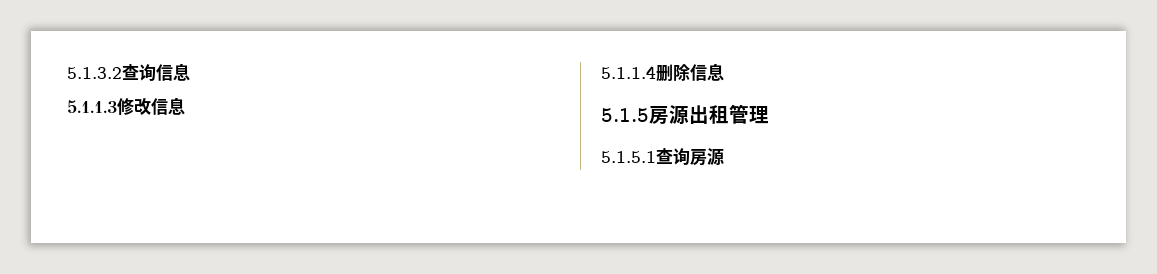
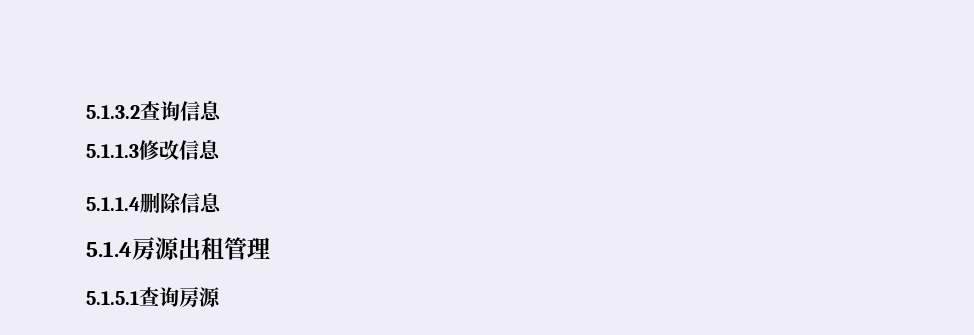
[601,108,649,122] 5.1.5 -> [86,241,132,257] 5.1.4

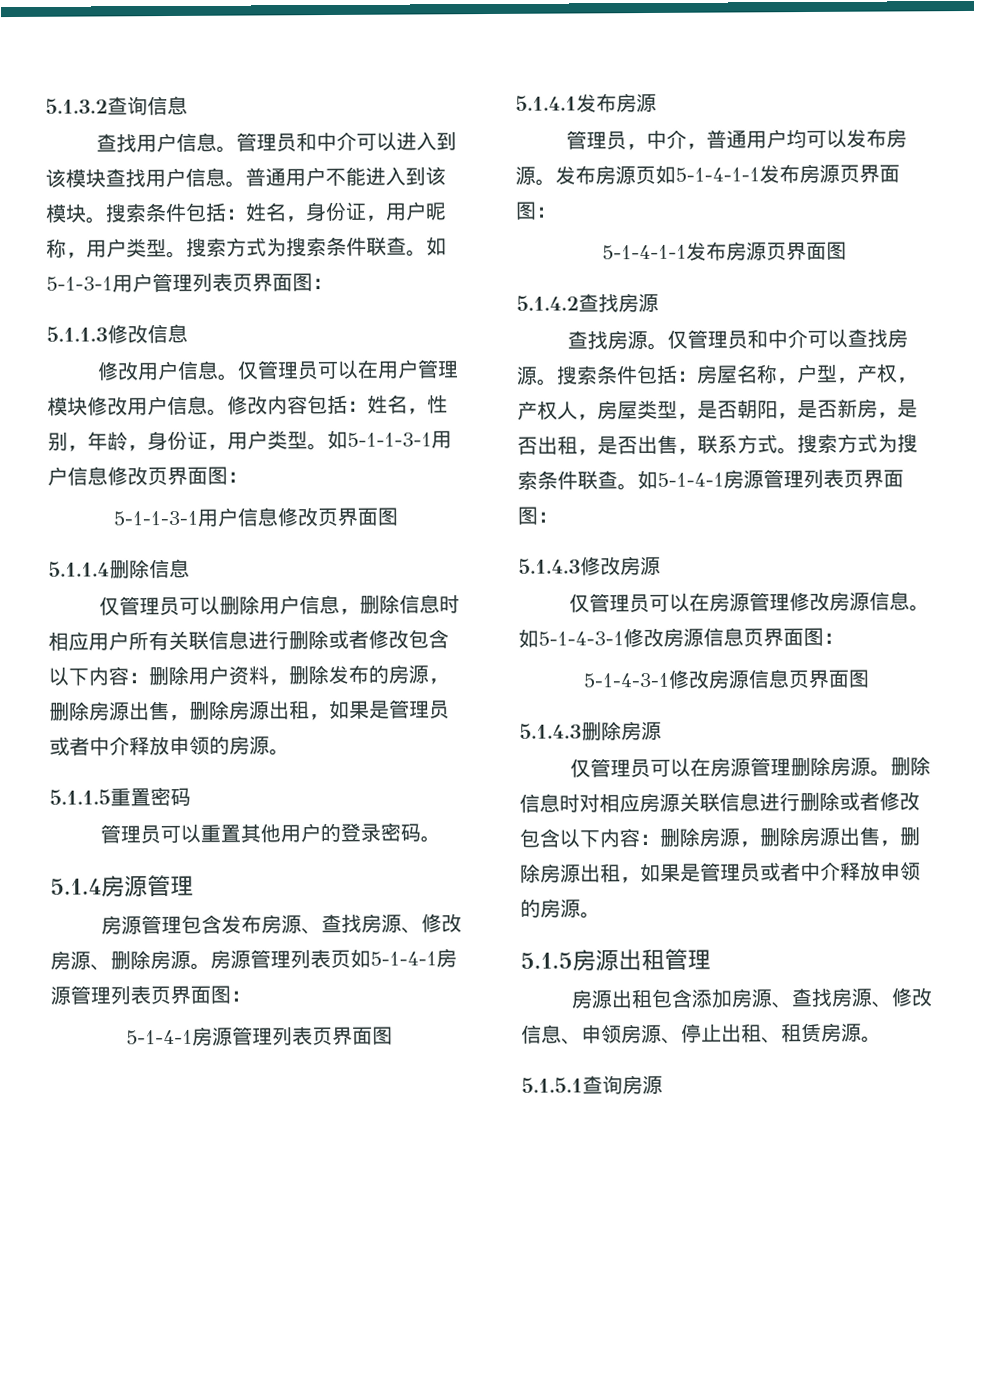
[86,140,221,160] [86,192,222,214] [86,237,270,260] 5.1.1.3修改信息 // 5.1.1.4删除信息 // 5.1.4房源出租管理 -> [96,131,458,153] [45,166,446,188] [45,201,447,224] [46,236,447,259] [46,272,333,293] [46,323,188,344] [97,359,460,381] [47,394,448,416] [47,429,452,452] [47,466,248,486] [112,507,398,527] [48,558,190,579] [99,594,461,617] [48,629,449,651] [48,664,449,686] [49,699,450,722] [49,735,290,756] [49,787,191,807] [100,822,442,845] [50,875,194,898] [101,913,463,935] [50,948,457,971] [50,985,251,1005] [125,1026,393,1046] [515,93,657,113] [566,128,908,151] [515,163,900,186] [515,201,557,220] [601,241,847,261] [516,293,659,313] [567,328,909,351] [516,363,918,386] [517,398,918,421] [517,433,918,456] [517,468,904,491] [517,506,558,525] [518,556,661,576] [569,591,931,614] [518,627,844,648] [583,669,869,689] [519,721,662,741] [570,756,932,779] [519,791,920,813] [519,826,920,848] [520,861,921,884] [520,898,601,919] [520,948,711,972] [571,987,933,1009] [521,1022,882,1045] 查找用户信息。管理员和中介可以进入到该模块查找用户信息。普通用户不能进入到该模块。搜索条件包括：姓名，身份证，用户昵称，用户类型。搜索方式为搜索条件联查。如5-1-3-1用户管理列表页界面图： // 5.1.1.3修改信息 // 修改用户信息。仅管理员可以在用户管理模块修改用户信息。修改内容包括：姓名，性别，年龄，身份证，用户类型。如5-1-1-3-1用户信息修改页界面图： // 5-1-1-3-1用户信息修改页界面图 // 5.1.1.4删除信息 // 仅管理员可以删除用户信息，删除信息时相应用户所有关联信息进行删除或者修改包含以下内容：删除用户资料，删除发布的房源，删除房源出售，删除房源出租，如果是管理员或者中介释放申领的房源。 // 5.1.1.5重置密码 // 管理员可以重置其他用户的登录密码。 // 5.1.4房源管理 // 房源管理包含发布房源、查找房源、修改房源、删除房源。房源管理列表页如5-1-4-1房源管理列表页界面图： // 5-1-4-1房源管理列表页界面图 // 5.1.4.1发布房源 // 管理员，中介，普通用户均可以发布房源。发布房源页如5-1-4-1-1发布房源页界面图： // 5-1-4-1-1发布房源页界面图 // 5.1.4.2查找房源 // 查找房源。仅管理员和中介可以查找房源。搜索条件包括：房屋名称，户型，产权，产权人，房屋类型，是否朝阳，是否新房，是否出租，是否出售，联系方式。搜索方式为搜索条件联查。如5-1-4-1房源管理列表页界面图： // 5.1.4.3修改房源 // 仅管理员可以在房源管理修改房源信息。如5-1-4-3-1修改房源信息页界面图： // 5-1-4-3-1修改房源信息页界面图 // 5.1.4.3删除房源 // 仅管理员可以在房源管理删除房源。删除信息时对相应房源关联信息进行删除或者修改包含以下内容：删除房源，删除房源出售，删除房源出租，如果是管理员或者中介释放申领的房源。 // 5.1.5房源出租管理 // 房源出租包含添加房源、查找房源、修改信息、申领房源、停止出租、租赁房源。

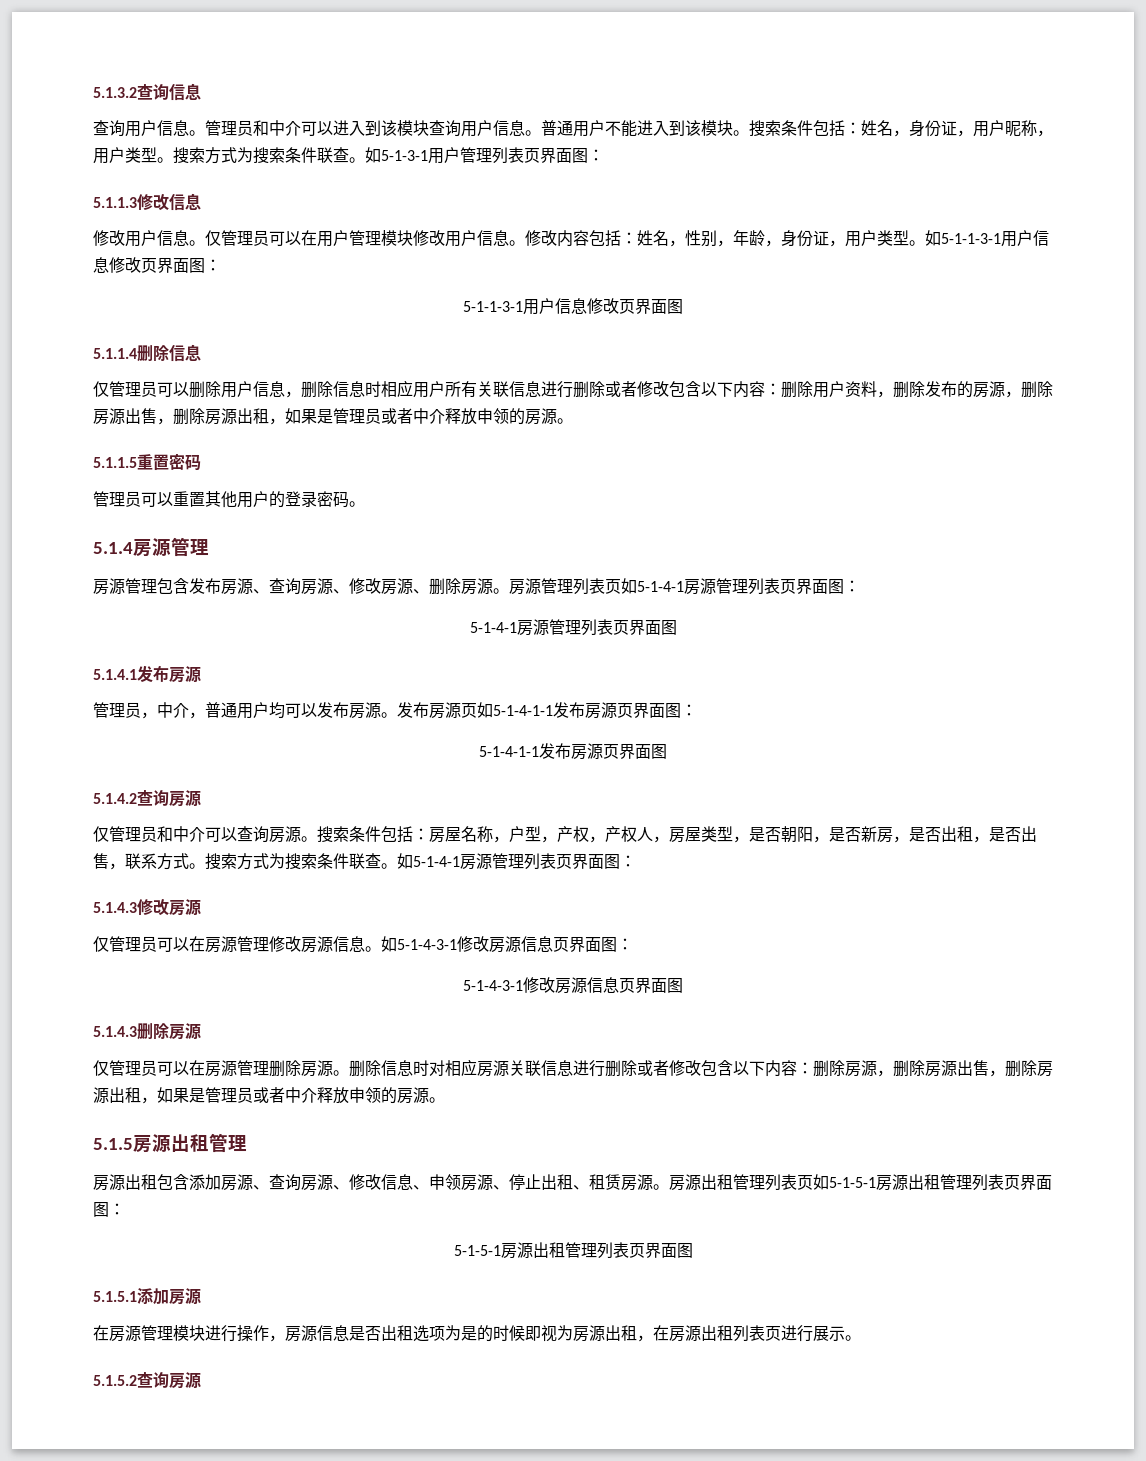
[116,133,138,153] 找 -> [109,120,125,137] 询
[125,168,146,188] 找 -> [445,120,461,137] 询
[341,913,363,933] 找 -> [285,578,301,595] 询
[598,293,659,313] [567,330,669,351] 找房源 // 查找房源。 -> [153,789,201,807] 询房源 //
[867,328,889,348] 找 -> [253,826,269,843] 询
[811,987,833,1007] 找 -> [285,1174,301,1191] 询
[521,1077,583,1093] // 5.1.5.1 -> [669,1174,1052,1191] [93,1202,125,1217] [453,1242,693,1259] [93,1288,201,1305] [93,1325,861,1342] [93,1375,137,1386] 房源出租管理列表页如5-1-5-1房源出租管理列表页界面图： // 5-1-5-1房源出租管理列表页界面图 // 5.1.5.1添加房源 // 在房源管理模块进行操作，房源信息是否出租选项为是的时候即视为房源出租，在房源出租列表页进行展示。 // 5.1.5.2

